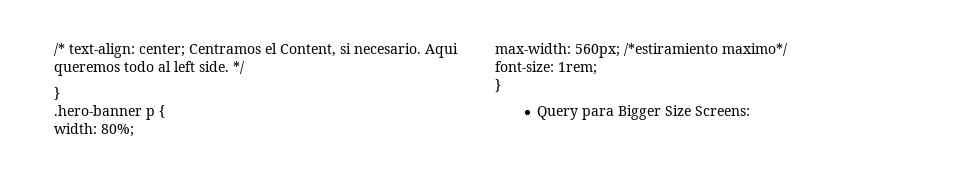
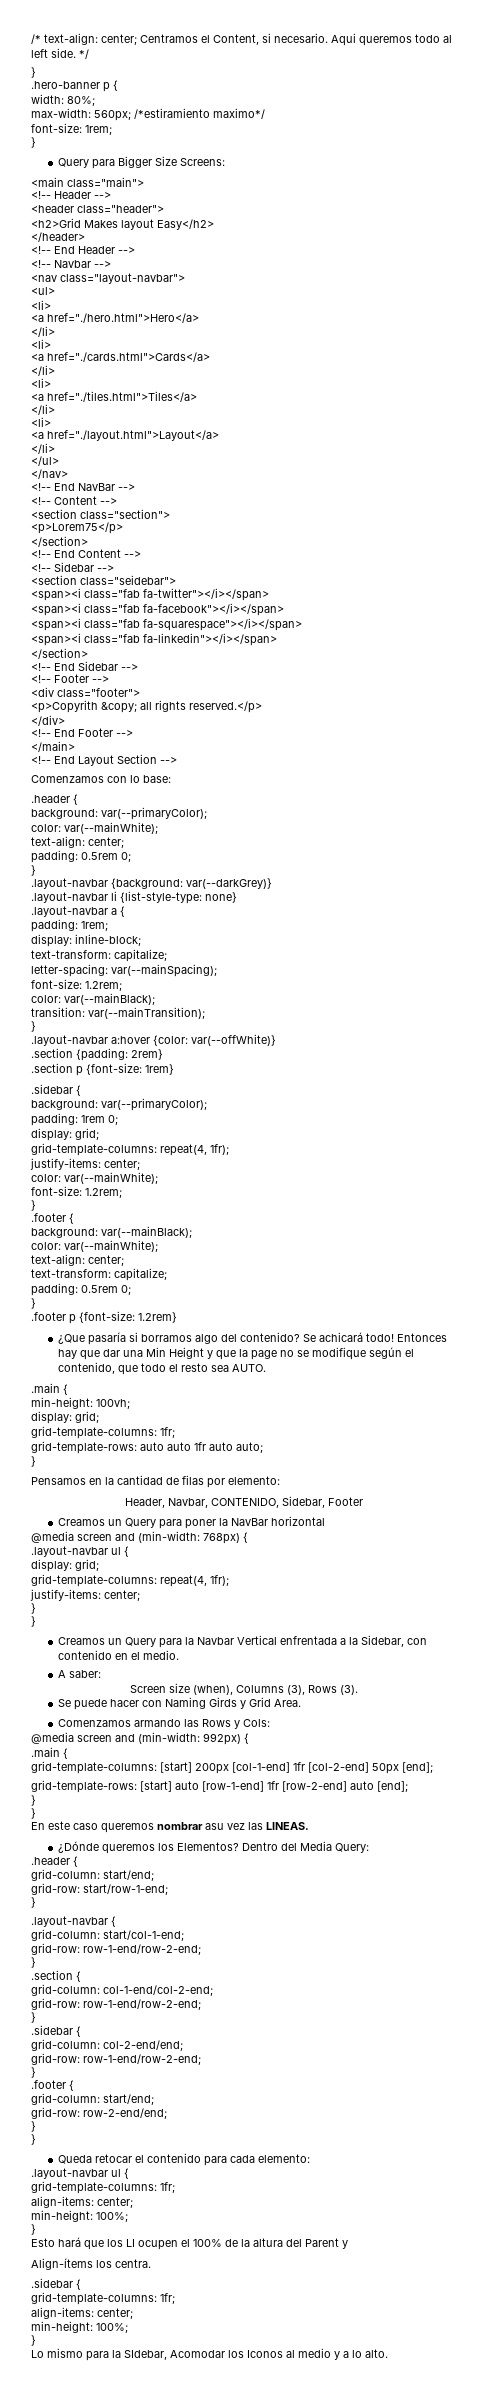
(751, 111) none -> [31,177,144,187] [31,191,111,199] [31,205,164,213] [31,218,214,230] [31,232,85,242] [31,246,135,254] [31,260,111,268] [31,273,185,284] [31,287,55,295] [31,300,51,310] [31,313,199,323] [31,326,55,337] [31,339,51,349] [31,352,210,362] [31,365,55,376] [31,378,51,388] [31,391,197,402] [31,404,55,415] [31,417,51,427] [31,430,219,441] [31,443,55,454] [31,456,59,466] [31,469,68,479] [31,483,135,491] [31,496,117,505] [31,509,170,519] [31,522,123,534] [31,536,88,547] [31,549,141,558] [31,562,114,572] [31,575,176,585] [31,588,269,601] [31,603,284,616] [31,618,302,631] [31,633,277,646] [31,648,88,659] [31,661,138,671] [31,674,109,683] [31,687,140,697] [31,700,262,713] [31,715,65,726] [31,728,133,737] [31,741,75,752] [31,754,177,766] [31,775,171,783] [31,794,78,805] [31,807,207,820] [31,822,158,834] [31,836,124,848] [31,850,131,863] [31,865,36,876] [31,878,272,889] [31,891,237,904] [31,906,125,917] [31,919,108,932] [31,934,141,947] [31,949,167,962] [31,964,217,977] [31,979,122,991] [31,993,155,1005] [31,1007,205,1019] [31,1021,36,1032] [31,1034,276,1046] [31,1048,163,1061] [31,1063,174,1076] [31,1084,81,1096] [31,1098,207,1111] [31,1113,118,1126] [31,1128,99,1141] [31,1143,229,1156] [30,1158,140,1170] [31,1172,158,1184] [31,1186,122,1198] [31,1200,36,1211] [31,1213,74,1224] [31,1226,192,1238] [31,1240,158,1252] [31,1254,124,1266] [31,1268,167,1281] [31,1283,131,1296] [31,1298,36,1309] [31,1311,177,1324] [57,1332,447,1345] [57,1347,414,1360] [57,1362,266,1375] [31,1383,68,1395] [31,1397,130,1409] [31,1411,99,1424] [31,1426,175,1439] [31,1441,263,1454] [31,1456,36,1467] [31,1475,280,1488] [124,1496,363,1508] [57,1516,325,1529] [31,1531,248,1544] [31,1546,129,1557] [31,1559,99,1572] [31,1574,229,1587] [30,1589,140,1601] [31,1603,36,1614] [31,1616,36,1627] [57,1635,427,1648] [57,1650,179,1660] [57,1670,101,1678] [129,1683,358,1695] [57,1697,301,1710] [57,1719,270,1729] [31,1732,249,1745] [31,1747,68,1759] [31,1761,433,1774] [31,1780,408,1793] [31,1795,36,1806] [31,1808,36,1819] [31,1821,309,1833] [57,1841,369,1854] [31,1856,78,1867] [31,1869,154,1881] [31,1883,168,1895] [31,1897,36,1908] [31,1916,116,1927] [31,1929,184,1941] [31,1943,201,1955] [31,1957,36,1968] [31,1970,81,1982] [31,1984,213,1996] [31,1998,201,2010] [31,2012,36,2023] [31,2025,81,2037] [31,2039,183,2051] [31,2053,201,2065] [31,2067,36,2078] [31,2080,74,2091] [31,2093,154,2105] [31,2107,167,2119] [31,2121,36,2132] [31,2134,36,2145] [57,2153,310,2166] [31,2168,129,2179] [31,2181,175,2194] [31,2196,133,2208] [31,2210,128,2222] [31,2224,36,2235] [31,2237,348,2250] [31,2258,151,2270] [31,2278,81,2290] [31,2292,175,2305] [31,2307,133,2319] [31,2321,128,2333] [31,2335,36,2346] [31,2348,388,2361] // <main class="main"> // <!-- Header --> // <header class="header"> // <h2>Grid Makes layout Easy</h2> // </header> // <!-- End Header --> // <!-- Navbar --> // <nav class="layout-navbar"> // <ul> // <li> // <a href="./hero.html">Hero</a> // </li> // <li> // <a href="./cards.html">Cards</a> // </li> // <li> // <a href="./tiles.html">Tiles</a> // </li> // <li> // <a href="./layout.html">Layout</a> // </li> // </ul> // </nav> // <!-- End NavBar --> // <!-- Content --> // <section class="section"> // <p>Lorem75</p> // </section> // <!-- End Content --> // <!-- Sidebar --> // <section class="seidebar"> // <span><i class="fab fa-twitter"></i></span> // <span><i class="fab fa-facebook"></i></span> // <span><i class="fab fa-squarespace"></i></span> // <span><i class="fab fa-linkedin"></i></span> // </section> // <!-- End Sidebar --> // <!-- Footer --> // <div class="footer"> // <p>Copyrith &copy; all rights reserved.</p> // </div> // <!-- End Footer --> // </main> // <!-- End Layout Section --> // Comenzamos con lo base: // .header { // background: var(--primaryColor); // color: var(--mainWhite); // text-align: center; // padding: 0.5rem 0; // } // .layout-navbar {background: var(--darkGrey)} // .layout-navbar li {list-style-type: none} // .layout-navbar a { // padding: 1rem; // display: inline-block; // text-transform: capitalize; // letter-spacing: var(--mainSpacing); // font-size: 1.2rem; // color: var(--mainBlack); // transition: var(--mainTransition); // } // .layout-navbar a:hover {color: var(--offWhite)} // .section {padding: 2rem} // .section p {font-size: 1rem} // .sidebar { // background: var(--primaryColor); // padding: 1rem 0; // display: grid; // grid-template-columns: repeat(4, 1fr); // justify-items: center; // color: var(--mainWhite); // font-size: 1.2rem; // } // .footer { // background: var(--mainBlack); // color: var(--mainWhite); // text-align: center; // text-transform: capitalize; // padding: 0.5rem 0; // } // .footer p {font-size: 1.2rem} // ¿Que pasaría si borramos algo del contenido? Se achicará todo! Entonces hay que dar una Min Height y que la page no se modifique según el contenido, que todo el resto sea AUTO. // .main { // min-height: 100vh; // display: grid; // grid-template-columns: 1fr; // grid-template-rows: auto auto 1fr auto auto; // } // Pensamos en la cantidad de filas por elemento: // Header, Navbar, CONTENIDO, Sidebar, Footer // Creamos un Query para poner la NavBar horizontal // @media screen and (min-width: 768px) { // .layout-navbar ul { // display: grid; // grid-template-columns: repeat(4, 1fr); // justify-items: center; // } // } // Creamos un Query para la Navbar Vertical enfrentada a la Sidebar, con contenido en el medio. // A saber: // Screen size (when), Columns (3), Rows (3). // Se puede hacer con Naming Girds y Grid Area. // Comenzamos armando las Rows y Cols: // @media screen and (min-width: 992px) { // .main { // grid-template-columns: [start] 200px [col-1-end] 1fr [col-2-end] 50px [end]; // grid-template-rows: [start] auto [row-1-end] 1fr [row-2-end] auto [end]; // } // } // En este caso queremos nombrar asu vez las LINEAS. // ¿Dónde queremos los Elementos? Dentro del Media Query: // .header { // grid-column: start/end; // grid-row: start/row-1-end; // } // .layout-navbar { // grid-column: start/col-1-end; // grid-row: row-1-end/row-2-end; // } // .section { // grid-column: col-1-end/col-2-end; // grid-row: row-1-end/row-2-end; // } // .sidebar { // grid-column: col-2-end/end; // grid-row: row-1-end/row-2-end; // } // .footer { // grid-column: start/end; // grid-row: row-2-end/end; // } // } // Queda retocar el contenido para cada elemento: // .layout-navbar ul { // grid-template-columns: 1fr; // align-items: center; // min-height: 100%; // } // Esto hará que los LI ocupen el 100% de la altura del Parent y // Align-ítems los centra. // .sidebar { // grid-template-columns: 1fr; // align-items: center; // min-height: 100%; // } // Lo mismo para la SIdebar, Acomodar los Iconos al medio y a lo alto.

